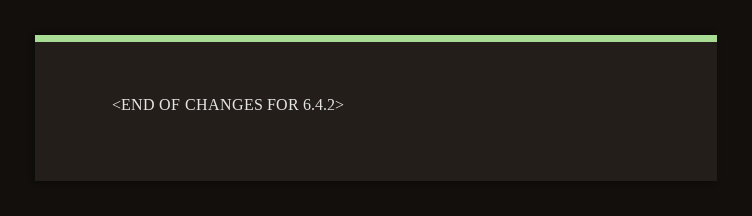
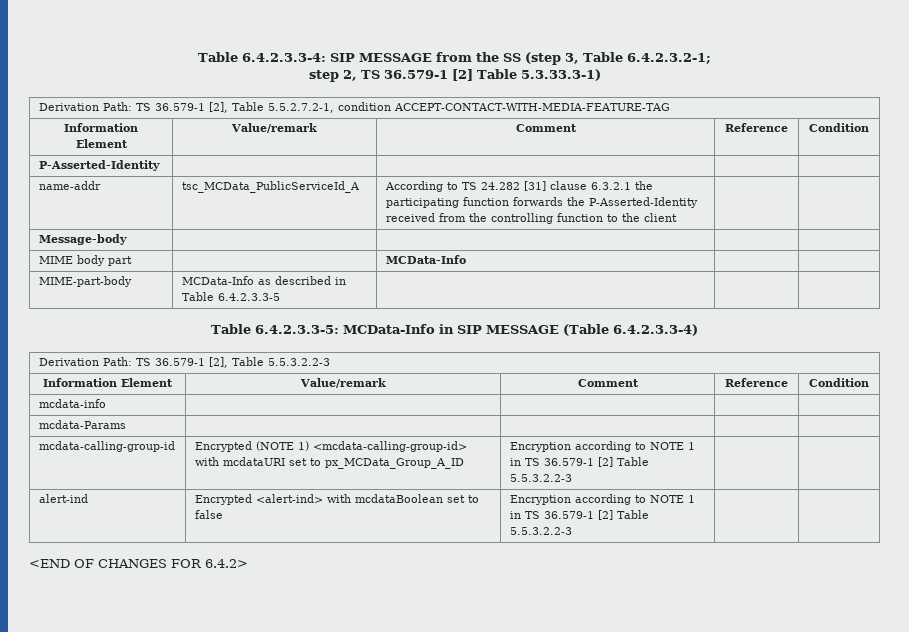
(112, 104) none -> [198,52,711,65] [308,69,601,82] [38,102,670,113] [64,123,138,132] [75,139,128,148] [231,123,317,133] [515,124,577,132] [725,123,788,132] [809,123,869,132] [38,160,160,171] [38,181,101,190] [181,181,360,193] [384,181,653,192] [385,197,698,208] [385,213,677,224] [38,234,127,245] [38,255,132,266] [385,255,466,264] [38,276,132,287] [181,276,346,285] [181,292,280,301] [211,324,698,336] [38,357,330,368] [43,378,173,387] [299,378,386,388] [577,379,639,387] [725,378,788,387] [809,378,869,387] [38,399,106,408] [38,420,126,429] [38,441,175,452] [194,441,467,452] [194,457,464,469] [509,441,695,452] [509,457,649,467] [509,474,572,482] [38,494,88,503] [194,494,479,505] [194,510,223,519] [509,494,695,505] [509,510,649,520] [509,527,572,535] Table 6.4.2.3.3-4: SIP MESSAGE from the SS (step 3, Table 6.4.2.3.2-1; // step 2, TS 36.579-1 [2] Table 5.3.33.3-1) // Derivation Path: TS 36.579-1 [2], Table 5.5.2.7.2-1, condition ACCEPT-CONTACT-WITH-MEDIA-FEATURE-TAG // Information Element | Value/remark | Comment | Reference | Condition // P-Asserted-Identity | | | | // name-addr | tsc_MCData_PublicServiceId_A | According to TS 24.282 [31] clause 6.3.2.1 the participating function forwards the P-Asserted-Identity received from the controlling function to the client | | // Message-body | | | | // MIME body part | | MCData-Info | | // MIME-part-body | MCData-Info as described in Table 6.4.2.3.3-5 | | | // Table 6.4.2.3.3-5: MCData-Info in SIP MESSAGE (Table 6.4.2.3.3-4) // Derivation Path: TS 36.579-1 [2], Table 5.5.3.2.2-3 // Information Element | Value/remark | Comment | Reference | Condition // mcdata-info | | | | // mcdata-Params | | | | // mcdata-calling-group-id | Encrypted (NOTE 1) <mcdata-calling-group-id> with mcdataURI set to px_MCData_Group_A_ID | Encryption according to NOTE 1 in TS 36.579-1 [2] Table 5.5.3.2.2-3 | | // alert-ind | Encrypted <alert-ind> with mcdataBoolean set to false | Encryption according to NOTE 1 in TS 36.579-1 [2] Table 5.5.3.2.2-3 | | //

